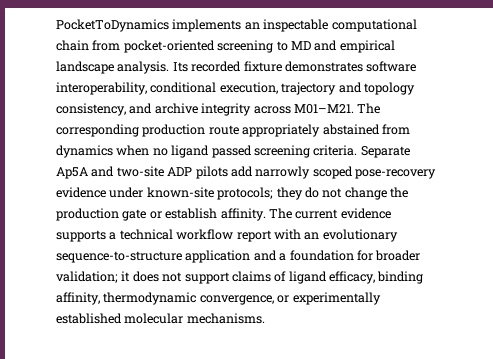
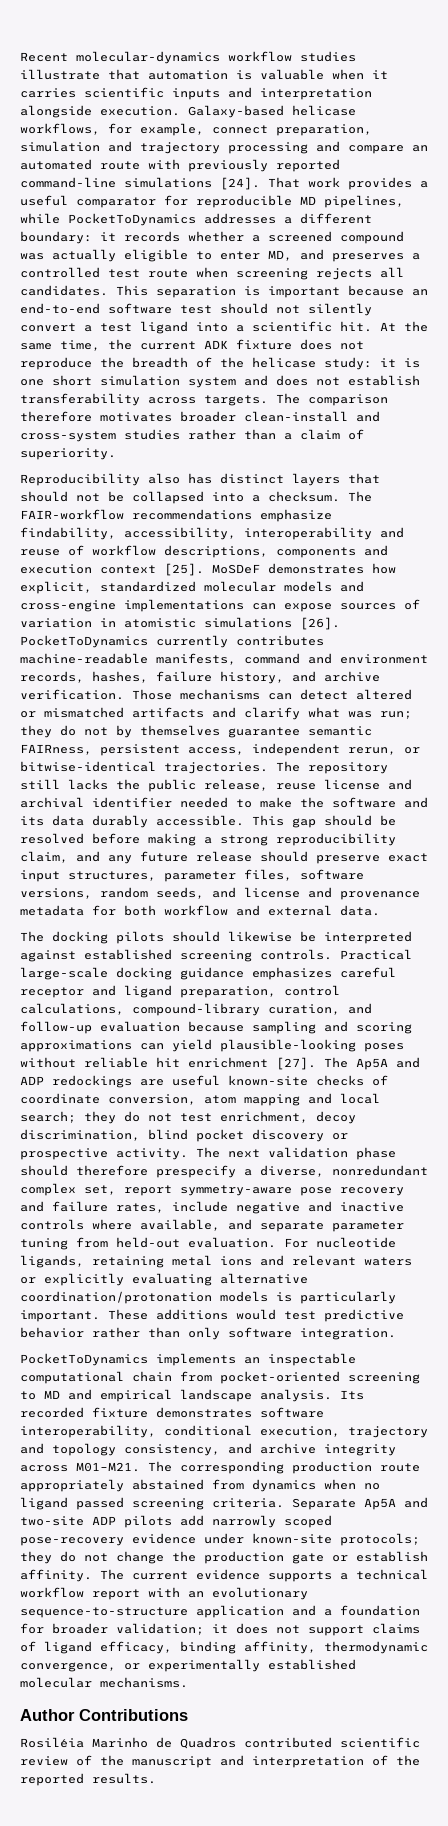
(56, 25) none -> [20,51,356,64] [20,69,388,80] [20,87,372,100] [20,105,356,118] [20,123,372,136] [20,141,428,154] [20,159,340,172] [20,177,428,190] [20,195,404,208] [20,213,372,226] [20,231,404,244] [20,249,420,262] [20,267,404,280] [20,285,428,298] [20,303,372,316] [20,321,428,334] [20,339,364,351] [20,357,420,370] [20,375,420,388] [20,393,388,406] [20,411,380,422] [20,429,364,442] [20,448,116,460] [20,473,380,486] [20,491,372,504] [20,509,332,522] [20,527,404,540] [20,545,388,558] [20,563,396,576] [20,581,364,594] [20,599,420,612] [20,617,340,630] [20,635,324,648] [20,653,428,665] [20,671,380,684] [20,689,412,700] [20,707,412,720] [20,725,372,738] [20,743,420,756] [20,761,388,774] [20,779,412,792] [20,797,428,808] [20,815,396,828] [20,833,396,846] [20,851,428,864] [20,869,364,882] [20,887,420,900] [20,905,380,916] [20,931,412,944] [20,949,412,962] [20,967,396,980] [20,985,340,998] [20,1003,372,1016] [20,1021,412,1034] [20,1039,404,1052] [20,1057,420,1070] [20,1075,388,1088] [20,1093,380,1106] [20,1111,356,1124] [20,1129,348,1142] [20,1147,396,1160] [20,1165,428,1178] [20,1183,404,1196] [20,1201,404,1214] [20,1219,404,1232] [20,1237,396,1250] [20,1255,412,1268] [20,1273,308,1286] [20,1291,396,1304] [20,1309,404,1322] [20,1327,396,1340] Recent molecular-dynamics workflow studies illustrate that automation is valuable when it carries scientific inputs and interpretation alongside execution. Galaxy-based helicase workflows, for example, connect preparation, simulation and trajectory processing and compare an automated route with previously reported command-line simulations [24]. That work provides a useful comparator for reproducible MD pipelines, while PocketToDynamics addresses a different boundary: it records whether a screened compound was actually eligible to enter MD, and preserves a controlled test route when screening rejects all candidates. This separation is important because an end-to-end software test should not silently convert a test ligand into a scientific hit. At the same time, the current ADK fixture does not reproduce the breadth of the helicase study: it is one short simulation system and does not establish transferability across targets. The comparison therefore motivates broader clean-install and cross-system studies rather than a claim of superiority. // Reproducibility also has distinct layers that should not be collapsed into a checksum. The FAIR-workflow recommendations emphasize findability, accessibility, interoperability and reuse of workflow descriptions, components and execution context [25]. MoSDeF demonstrates how explicit, standardized molecular models and cross-engine implementations can expose sources of variation in atomistic simulations [26]. PocketToDynamics currently contributes machine-readable manifests, command and environment records, hashes, failure history, and archive verification. Those mechanisms can detect altered or mismatched artifacts and clarify what was run; they do not by themselves guarantee semantic FAIRness, persistent access, independent rerun, or bitwise-identical trajectories. The repository still lacks the public release, reuse license and archival identifier needed to make the software and its data durably accessible. This gap should be resolved before making a strong reproducibility claim, and any future release should preserve exact input structures, parameter files, software versions, random seeds, and license and provenance metadata for both workflow and external data. // The docking pilots should likewise be interpreted against established screening controls. Practical large-scale docking guidance emphasizes careful receptor and ligand preparation, control calculations, compound-library curation, and follow-up evaluation because sampling and scoring approximations can yield plausible-looking poses without reliable hit enrichment [27]. The Ap5A and ADP redockings are useful known-site checks of coordinate conversion, atom mapping and local search; they do not test enrichment, decoy discrimination, blind pocket discovery or prospective activity. The next validation phase should therefore prespecify a diverse, nonredundant complex set, report symmetry-aware pose recovery and failure rates, include negative and inactive controls where available, and separate parameter tuning from held-out evaluation. For nucleotide ligands, retaining metal ions and relevant waters or explicitly evaluating alternative coordination/protonation models is particularly important. These additions would test predictive behavior rather than only software integration. //
(265, 318) none -> [20,1709,188,1721] [20,1737,420,1749] [20,1755,420,1768] [20,1773,156,1786] // Author Contributions // Rosiléia Marinho de Quadros contributed scientific review of the manuscript and interpretation of the reported results.

